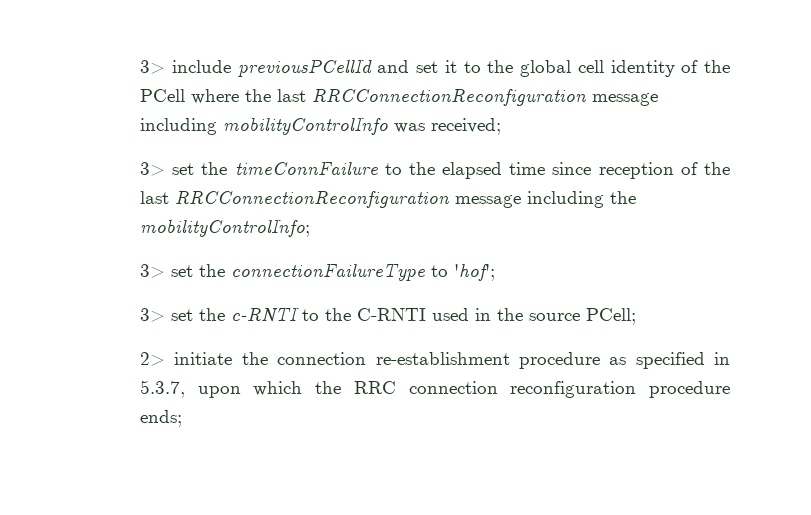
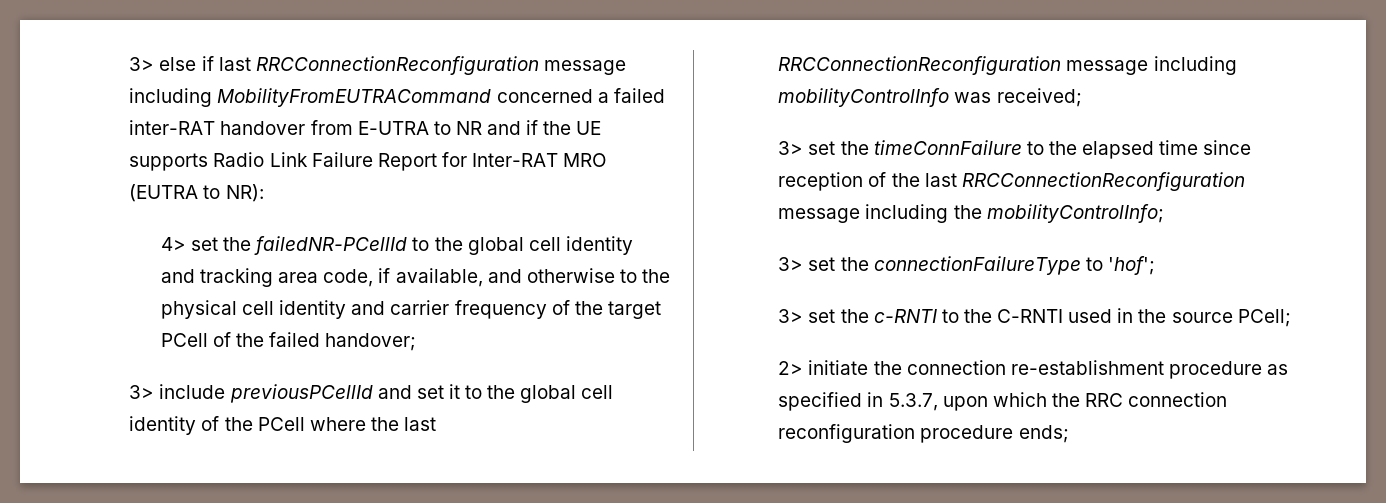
[140,60,166,74] 3> -> [129,56,626,75] [129,88,665,107] [129,120,602,135] [129,152,608,171] [129,184,264,202] [160,236,633,255] [160,268,671,287] [160,300,661,319] [160,332,417,351] [129,385,155,399] 3> else if last RRCConnectionReconfiguration message including MobilityFromEUTRACommand concerned a failed inter-RAT handover from E-UTRA to NR and if the UE supports Radio Link Failure Report for Inter-RAT MRO (EUTRA to NR): // 4> set the failedNR-PCellId to the global cell identity and tracking area code, if available, and otherwise to the physical cell identity and carrier frequency of the target PCell of the failed handover; // 3>

